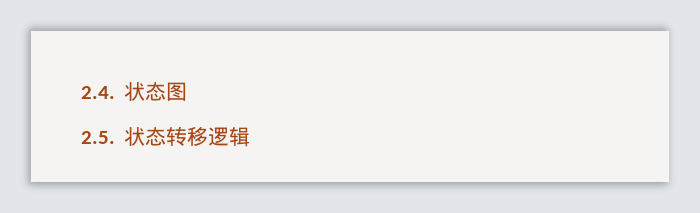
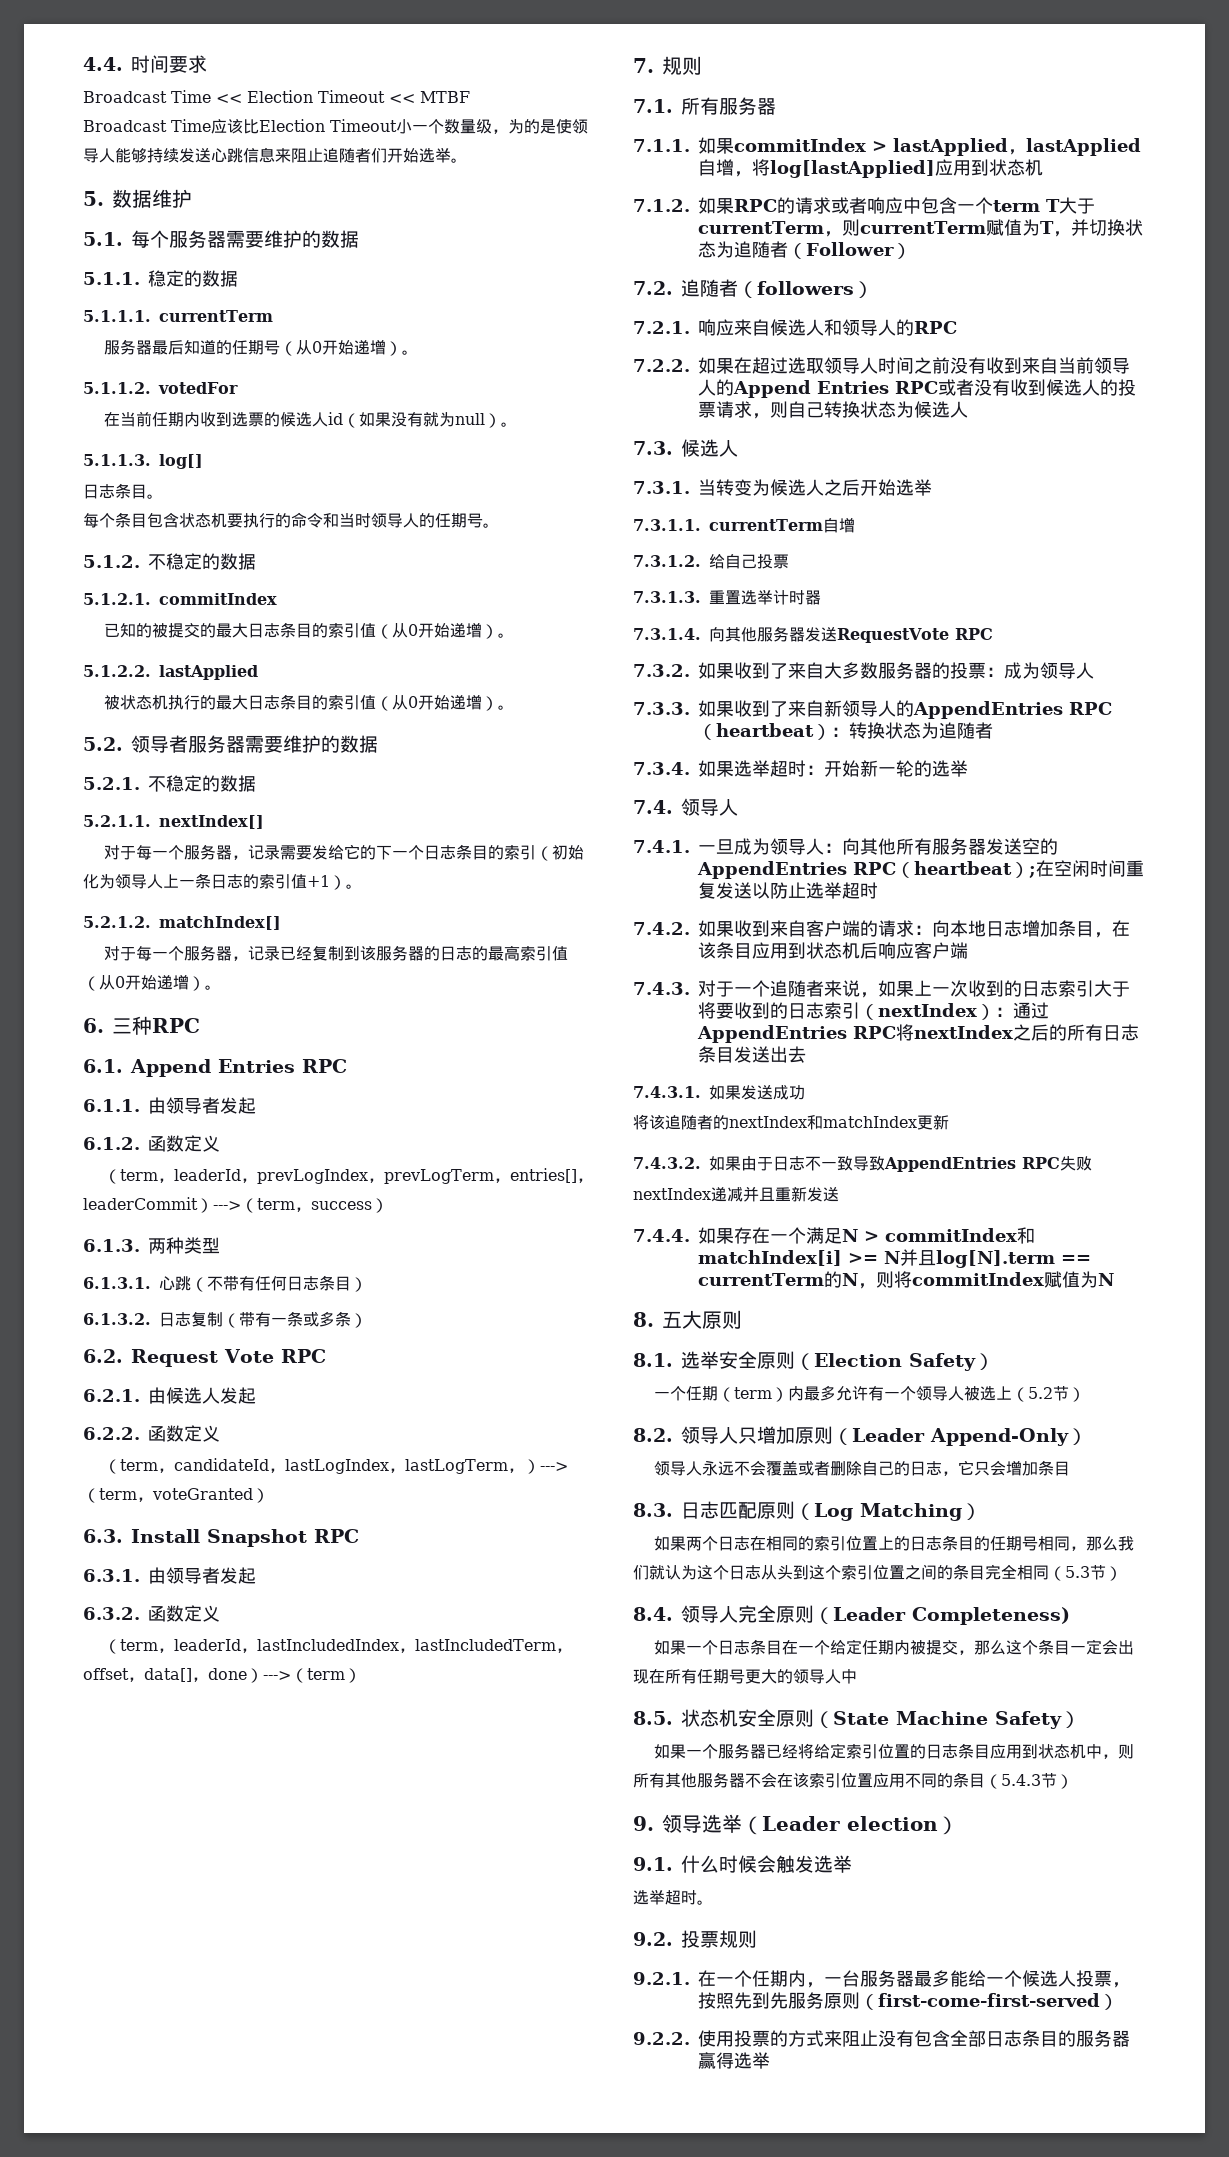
[81,82,187,101] [81,126,250,147] 2.4.状态图 // 2.5.状态转移逻辑 -> [83,55,207,73] [83,90,470,103] [83,119,588,134] [83,147,467,163] [83,189,192,208] [83,230,359,248] [83,270,238,287] [83,310,273,322] [104,339,419,356] [83,382,238,394] [104,411,518,428] [83,454,203,469] [83,483,163,499] [83,512,499,528] [83,553,256,570] [83,593,277,605] [104,622,515,639] [83,665,258,680] [104,694,515,711] [83,735,378,753] [83,775,256,792] [83,815,264,829] [104,844,585,861] [83,873,362,890] [83,916,281,930] [104,945,569,961] [83,974,221,991] [83,1016,200,1035] [83,1059,347,1077] [83,1097,256,1114] [83,1135,220,1152] [104,1168,594,1184] [83,1197,388,1213] [83,1237,220,1254] [83,1275,367,1292] [83,1311,367,1328] [83,1349,326,1367] [83,1387,256,1404] [83,1425,220,1442] [104,1458,569,1474] [83,1488,269,1503] [83,1529,359,1547] [83,1567,256,1584] [83,1605,220,1622] [104,1639,573,1654] [83,1668,361,1683] [633,56,702,75] [633,97,776,115] [633,137,1141,156] [698,159,1043,178] [633,197,1095,214] [698,219,1143,237] [698,241,911,259] [633,279,873,298] [633,319,957,336] [633,357,1130,374] [698,379,1136,398] [698,401,968,419] [633,439,738,457] [633,479,932,496] [633,517,855,533] [633,553,789,569] [633,590,821,605] [633,626,993,643] [633,662,1094,679] [633,700,1112,719] [698,722,993,740] [633,760,968,777] [633,798,738,816] [633,838,1058,855] [697,860,1144,879] [698,882,878,899] [633,920,1130,938] [698,942,968,959] [633,980,1130,998] [698,1002,1049,1020] [697,1024,1139,1043] [698,1046,806,1063] [633,1084,805,1100] [633,1114,949,1130] [633,1156,1092,1172] [633,1186,839,1202] [633,1227,1035,1244] [698,1249,1091,1268] [698,1271,1114,1289] [633,1310,742,1329] [633,1351,994,1371] [654,1385,1086,1402] [633,1426,1087,1446] [654,1460,1071,1476] [633,1501,981,1521] [654,1535,1135,1551] [633,1564,1122,1581] [633,1605,1070,1625] [654,1639,1135,1655] [633,1669,857,1684] [633,1709,1080,1729] [654,1743,1135,1759] [633,1772,1073,1789] [633,1814,958,1835] [633,1855,852,1873] [633,1890,713,1905] [633,1930,757,1948] [633,1970,1130,1988] [698,1992,1118,2010] [633,2030,1130,2047] [698,2052,770,2069] 4.4.时间要求 // Broadcast Time << Election Timeout << MTBF // Broadcast Time应该比Election Timeout小一个数量级，为的是使领导人能够持续发送心跳信息来阻止追随者们开始选举。 // 5.数据维护 // 5.1.每个服务器需要维护的数据 // 5.1.1.稳定的数据 // 5.1.1.1. currentTerm // 服务器最后知道的任期号（从0开始递增）。 // 5.1.1.2. votedFor // 在当前任期内收到选票的候选人id（如果没有就为null）。 // 5.1.1.3. log[] // 日志条目。 // 每个条目包含状态机要执行的命令和当时领导人的任期号。 // 5.1.2.不稳定的数据 // 5.1.2.1. commitIndex // 已知的被提交的最大日志条目的索引值（从0开始递增）。 // 5.1.2.2. lastApplied // 被状态机执行的最大日志条目的索引值（从0开始递增）。 // 5.2.领导者服务器需要维护的数据 // 5.2.1.不稳定的数据 // 5.2.1.1. nextIndex[] // 对于每一个服务器，记录需要发给它的下一个日志条目的索引（初始化为领导人上一条日志的索引值+1）。 // 5.2.1.2. matchIndex[] // 对于每一个服务器，记录已经复制到该服务器的日志的最高索引值（从0开始递增）。 // 6.三种RPC // 6.1. Append Entries RPC // 6.1.1.由领导者发起 // 6.1.2.函数定义 // （term，leaderId，prevLogIndex，prevLogTerm，entries[]，leaderCommit）--->（term，success） // 6.1.3.两种类型 // 6.1.3.1.心跳（不带有任何日志条目） // 6.1.3.2.日志复制（带有一条或多条） // 6.2. Request Vote RPC // 6.2.1.由候选人发起 // 6.2.2.函数定义 // （term，candidateId，lastLogIndex，lastLogTerm，）--->（term，voteGranted） // 6.3. Install Snapshot RPC // 6.3.1.由领导者发起 // 6.3.2.函数定义 // （term，leaderId，lastIncludedIndex，lastIncludedTerm，offset，data[]，done）--->（term） // 7.规则 // 7.1.所有服务器 // 7.1.1.如果commitIndex > lastApplied，lastApplied自增，将log[lastApplied]应用到状态机 // 7.1.2.如果RPC的请求或者响应中包含一个term T大于currentTerm，则currentTerm赋值为T，并切换状态为追随者（Follower） // 7.2.追随者（followers） // 7.2.1.响应来自候选人和领导人的RPC // 7.2.2.如果在超过选取领导人时间之前没有收到来自当前领导人的Append Entries RPC或者没有收到候选人的投票请求，则自己转换状态为候选人 // 7.3.候选人 // 7.3.1.当转变为候选人之后开始选举 // 7.3.1.1. currentTerm自增 // 7.3.1.2.给自己投票 // 7.3.1.3.重置选举计时器 // 7.3.1.4.向其他服务器发送RequestVote RPC // 7.3.2.如果收到了来自大多数服务器的投票：成为领导人 // 7.3.3.如果收到了来自新领导人的AppendEntries RPC（heartbeat）：转换状态为追随者 // 7.3.4.如果选举超时：开始新一轮的选举 // 7.4.领导人 // 7.4.1.一旦成为领导人：向其他所有服务器发送空的AppendEntries RPC（heartbeat）;在空闲时间重复发送以防止选举超时 // 7.4.2.如果收到来自客户端的请求：向本地日志增加条目，在该条目应用到状态机后响应客户端 // 7.4.3.对于一个追随者来说，如果上一次收到的日志索引大于将要收到的日志索引（nextIndex）：通过AppendEntries RPC将nextIndex之后的所有日志条目发送出去 // 7.4.3.1.如果发送成功 // 将该追随者的nextIndex和matchIndex更新 // 7.4.3.2.如果由于日志不一致导致AppendEntries RPC失败 // nextIndex递减并且重新发送 // 7.4.4.如果存在一个满足N > commitIndex和matchIndex[i] >= N并且log[N].term == currentTerm的N，则将commitIndex赋值为N // 8.五大原则 // 8.1.选举安全原则（Election Safety） // 一个任期（term）内最多允许有一个领导人被选上（5.2节） // 8.2.领导人只增加原则（Leader Append-Only） // 领导人永远不会覆盖或者删除自己的日志，它只会增加条目 // 8.3.日志匹配原则（Log Matching） // 如果两个日志在相同的索引位置上的日志条目的任期号相同，那么我们就认为这个日志从头到这个索引位置之间的条目完全相同（5.3节） // 8.4.领导人完全原则（Leader Completeness) // 如果一个日志条目在一个给定任期内被提交，那么这个条目一定会出现在所有任期号更大的领导人中 // 8.5.状态机安全原则（State Machine Safety） // 如果一个服务器已经将给定索引位置的日志条目应用到状态机中，则所有其他服务器不会在该索引位置应用不同的条目（5.4.3节） // 9.领导选举（Leader election） // 9.1.什么时候会触发选举 // 选举超时。 // 9.2.投票规则 // 9.2.1.在一个任期内，一台服务器最多能给一个候选人投票，按照先到先服务原则（first-come-first-served） // 9.2.2.使用投票的方式来阻止没有包含全部日志条目的服务器赢得选举

